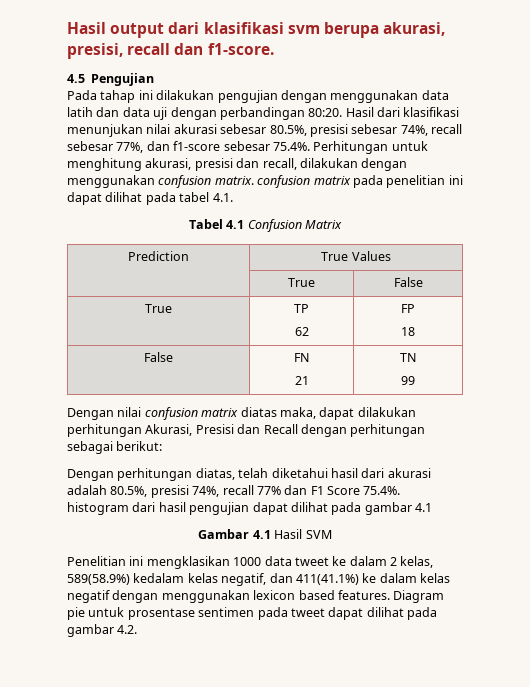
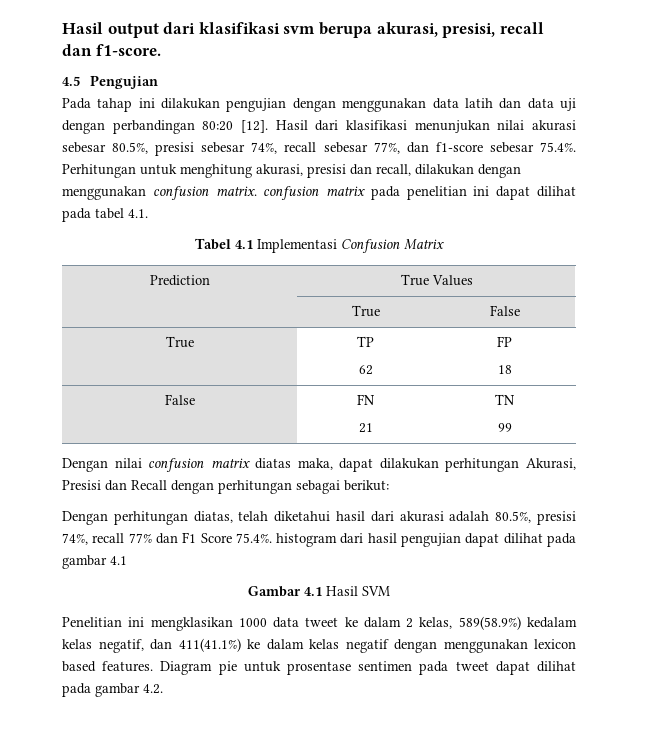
[308,108,343,117] 80:20. -> [202,120,268,133] 80:20 [12].
(245, 224) none -> [257,239,337,253] Implementasi

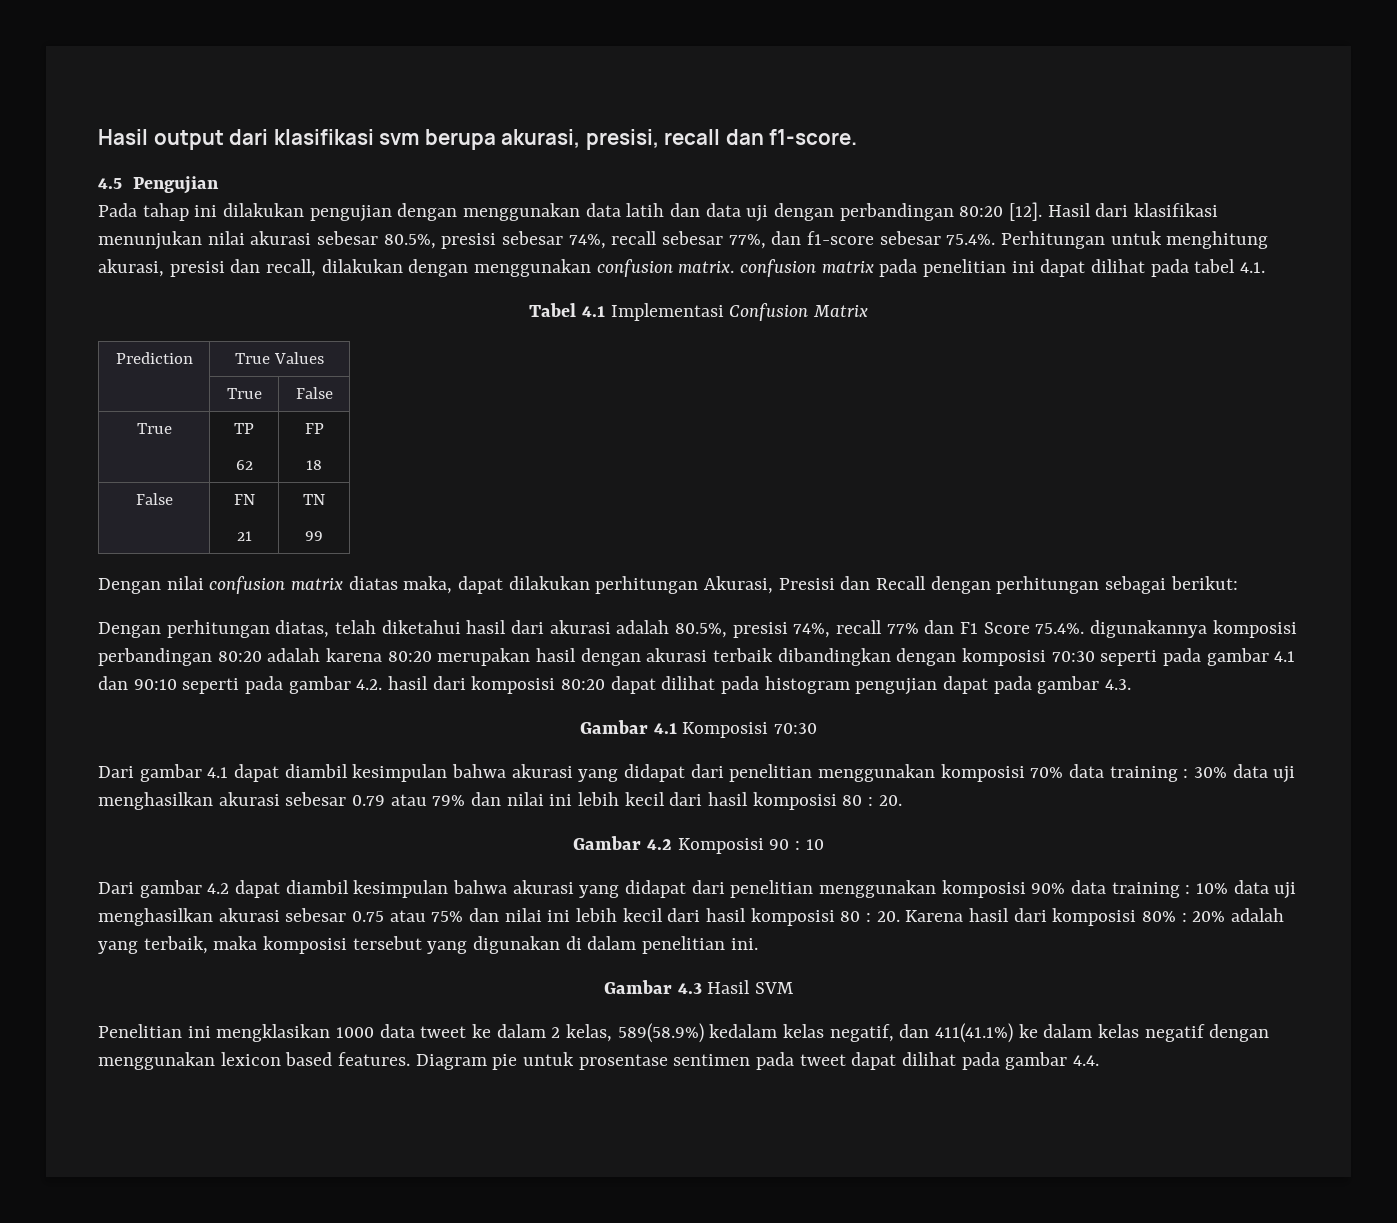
[276,533,577,547] [62,555,127,569] [248,586,322,597] histogram dari hasil pengujian dapat dilihat pada gambar 4.1 // Gambar 4.1 -> [1090,620,1297,638] [98,648,1296,666] [98,676,1132,695] [579,720,818,738] [98,764,1296,783] [98,792,902,810] [573,836,824,854] [98,880,1297,899] [98,908,1285,926] [98,936,758,954] [603,980,702,994] digunakannya komposisi perbandingan 80:20 adalah karena 80:20 merupakan hasil dengan akurasi terbaik dibandingkan dengan komposisi 70:30 seperti pada gambar 4.1 dan 90:10 seperti pada gambar 4.2. hasil dari komposisi 80:20 dapat dilihat pada histogram pengujian dapat pada gambar 4.3. // Gambar 4.1 Komposisi 70:30 // Dari gambar 4.1 dapat diambil kesimpulan bahwa akurasi yang didapat dari penelitian menggunakan komposisi 70% data training : 30% data uji menghasilkan akurasi sebesar 0.79 atau 79% dan nilai ini lebih kecil dari hasil komposisi 80 : 20. // Gambar 4.2 Komposisi 90 : 10 // Dari gambar 4.2 dapat diambil kesimpulan bahwa akurasi yang didapat dari penelitian menggunakan komposisi 90% data training : 10% data uji menghasilkan akurasi sebesar 0.75 atau 75% dan nilai ini lebih kecil dari hasil komposisi 80 : 20. Karena hasil dari komposisi 80% : 20% adalah yang terbaik, maka komposisi tersebut yang digunakan di dalam penelitian ini. // Gambar 4.3
[143,684,163,694] 4.2. -> [1073,1055,1100,1066] 4.4.

